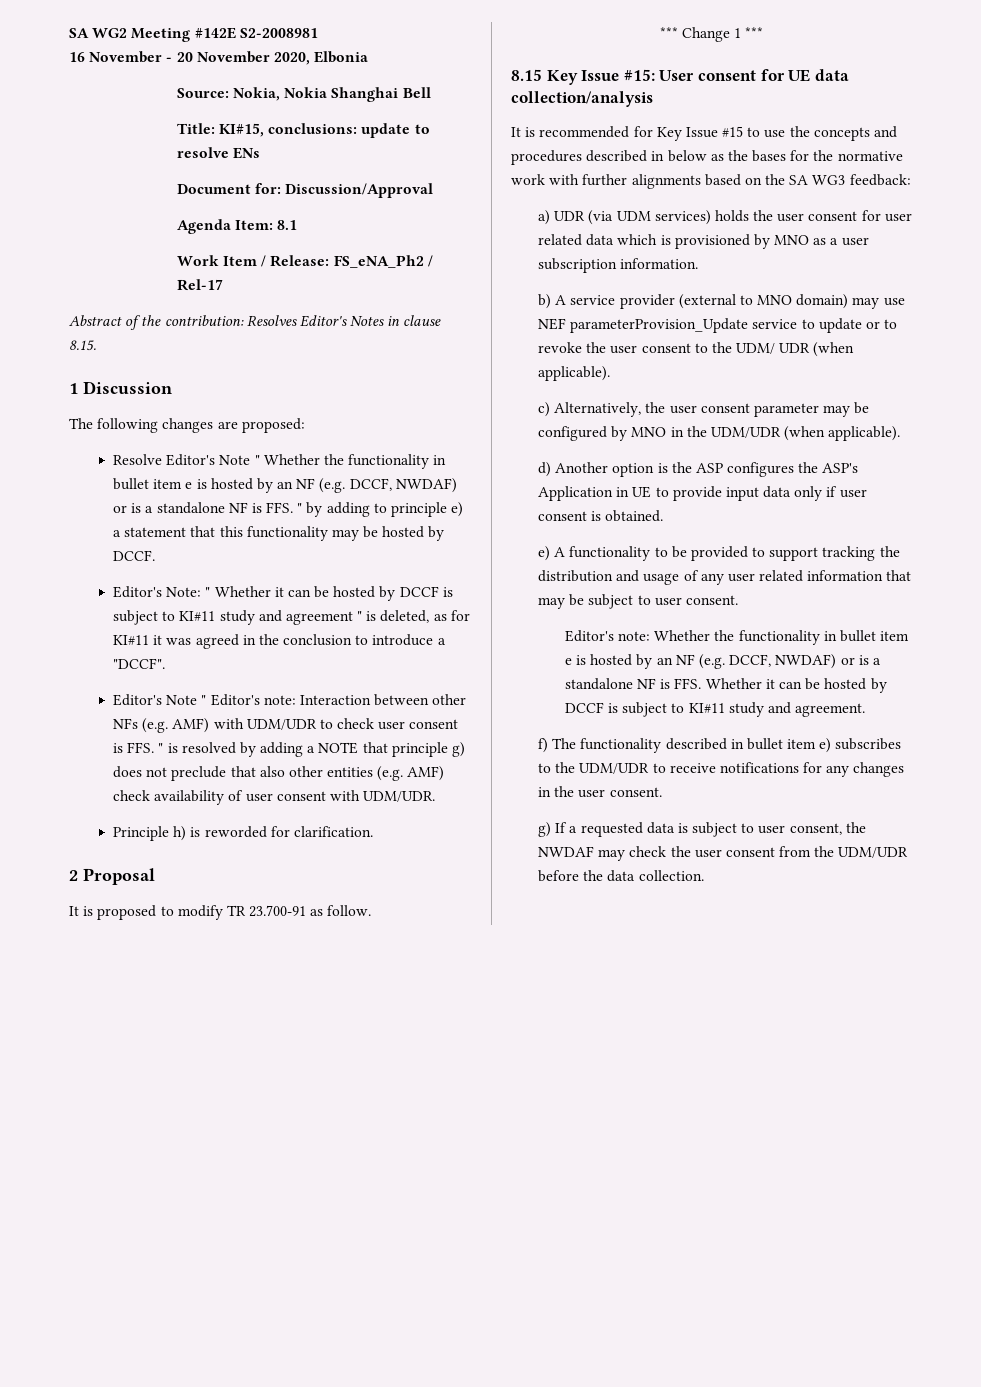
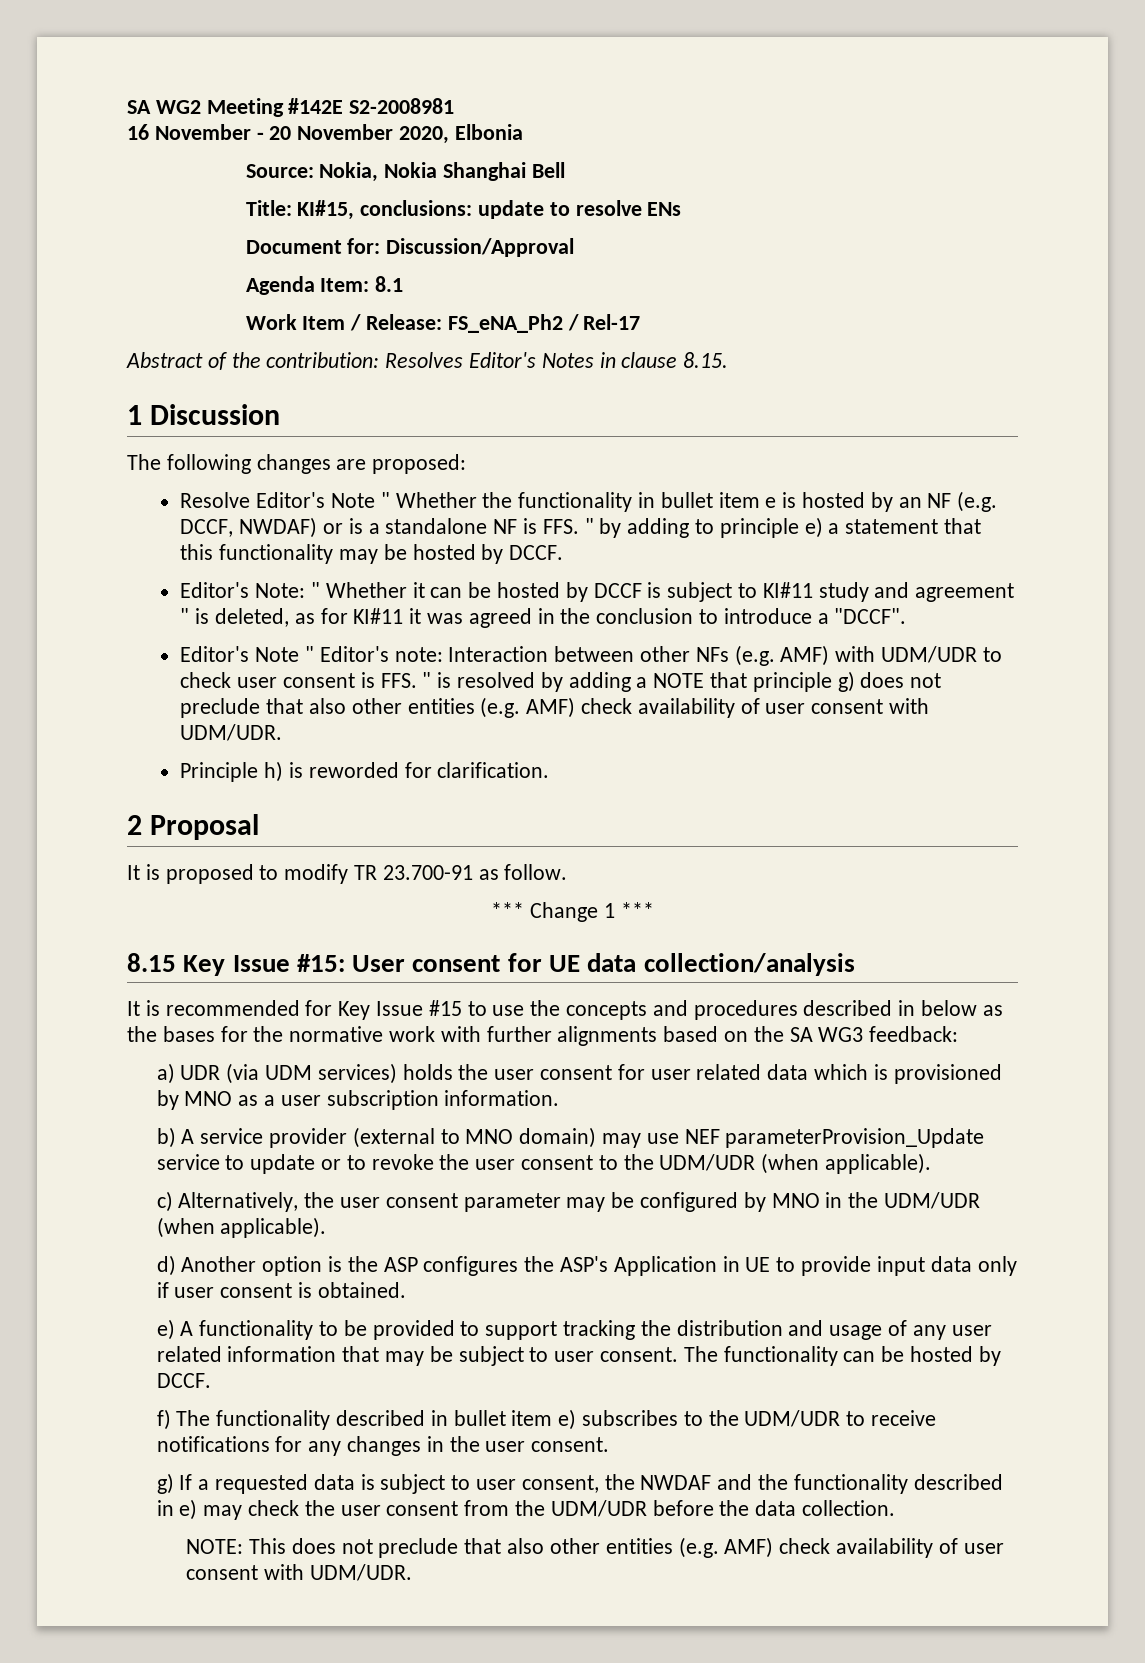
[736,343,811,354] UDM/ UDR -> [659,1154,756,1171] UDM/UDR
[564,630,910,645] [564,654,881,669] [564,678,887,693] [564,702,866,717] // Editor's note: Whether the functionality in bullet item e is hosted by an NF (e.g. DCCF, NWDAF) or is a standalone NF is FFS. Whether it can be hosted by DCCF is subject to KI#11 study and agreement. -> [683,1346,1001,1366] [156,1373,211,1388] The functionality can be hosted by DCCF.
(594, 851) none -> [717,1474,1003,1494] [156,1499,198,1520] and the functionality described in e)
(704, 875) none -> [186,1537,1004,1558] [186,1564,412,1581] // NOTE: This does not preclude that also other entities (e.g. AMF) check availability of user consent with UDM/UDR.

